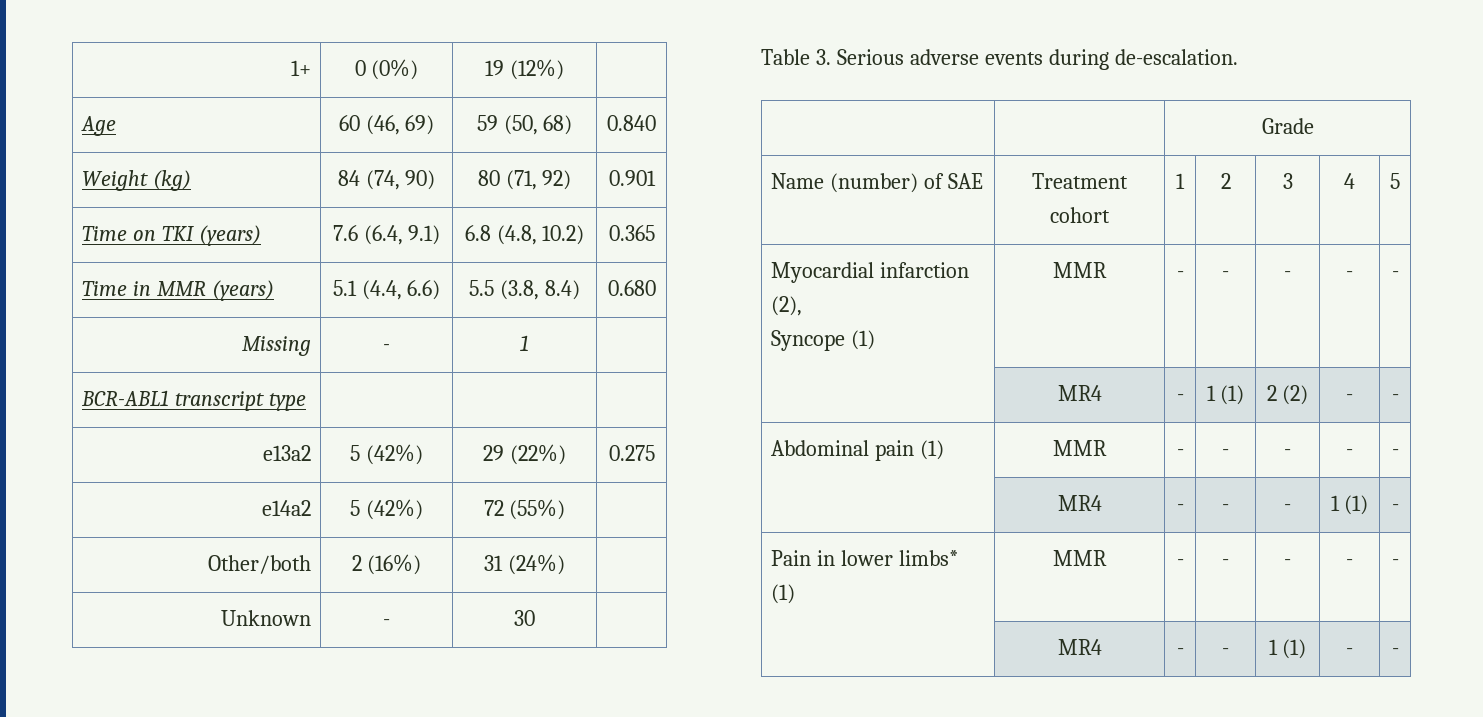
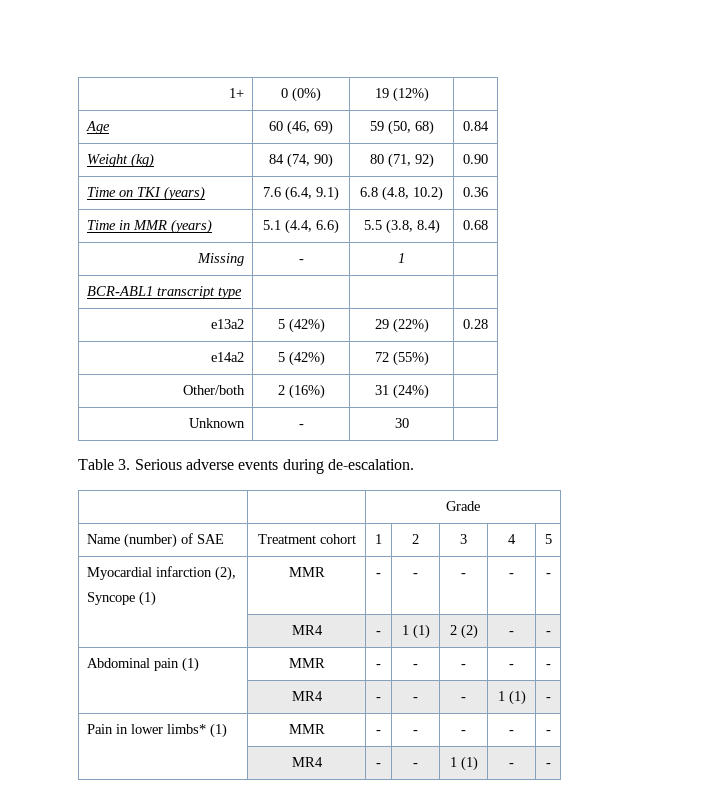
[607,115,656,131] 0.840 -> [463,121,489,131] 0.84
[608,170,656,186] 0.901 -> [463,154,488,164] 0.90
[608,225,655,241] 0.365 -> [463,187,488,197] 0.36
[607,280,656,296] 0.680 -> [463,220,488,230] 0.68
[608,445,655,461] 0.275 -> [463,319,488,329] 0.28

